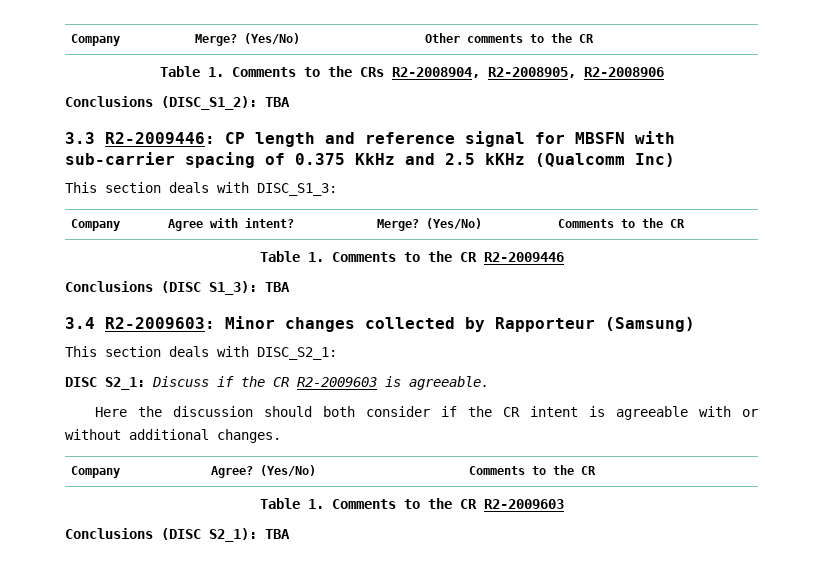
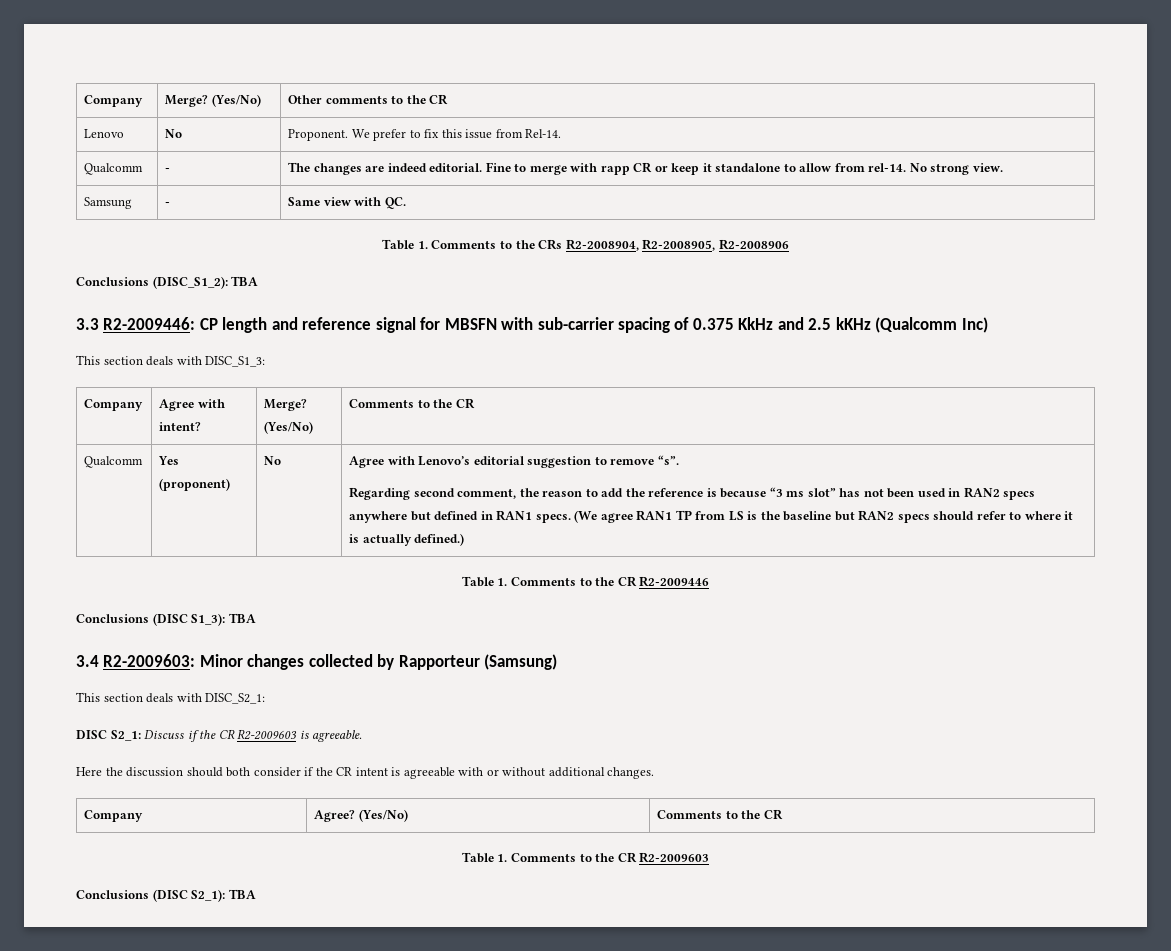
(595, 38) none -> [84,129,125,138] [165,129,183,138] [288,129,562,141] [84,163,144,175] [165,168,171,172] [288,162,1003,175] [84,197,133,209] [165,202,171,206] [288,197,406,209] // Lenovo | No | Proponent. We prefer to fix this issue from Rel-14. // Qualcomm | - | The changes are indeed editorial. Fine to merge with rapp CR or keep it standalone to allow from rel-14. No strong view. // Samsung | - | Same view with QC.
(686, 223) none -> [84,456,144,468] [158,456,180,465] [159,478,231,491] [264,456,282,465] [349,455,679,468] [349,487,1036,500] [349,510,1074,523] [349,533,465,546] // Qualcomm | Yes (proponent) | No | Agree with Lenovo’s editorial suggestion to remove “s”. // Regarding second comment, the reason to add the reference is because “3 ms slot” has not been used in RAN2 specs anywhere but defined in RAN1 specs. (We agree RAN1 TP from LS is the baseline but RAN2 specs should refer to where it is actually defined.)

